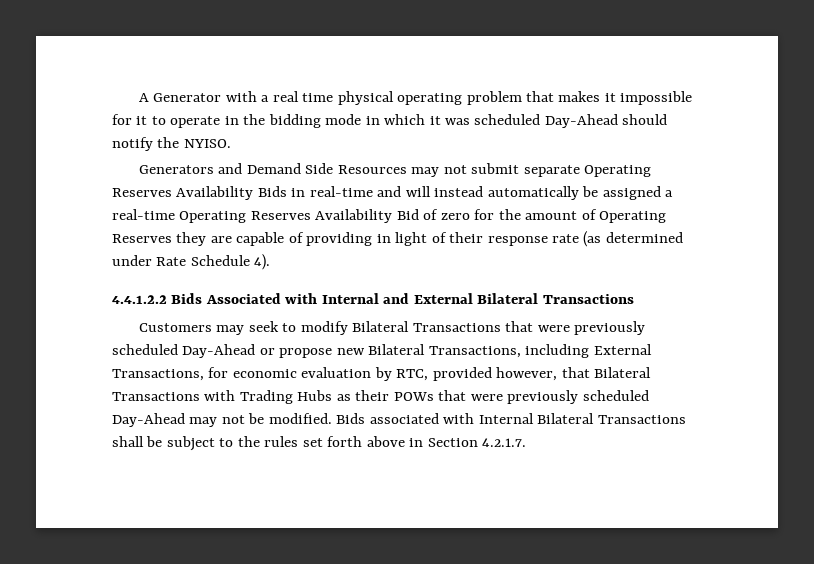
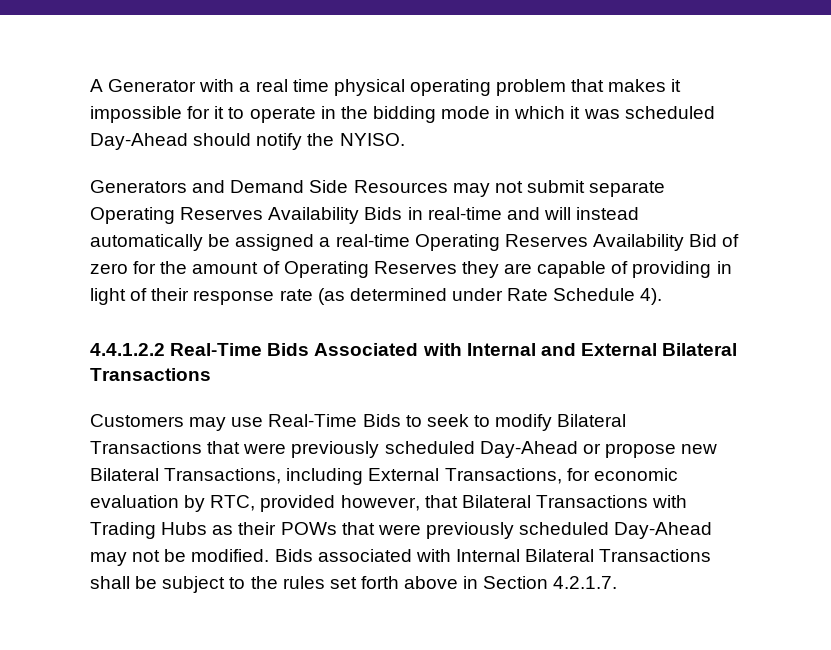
(167, 299) none -> [170,343,263,356] Real-Time
(245, 330) none -> [231,414,422,427] use Real-Time Bids to

